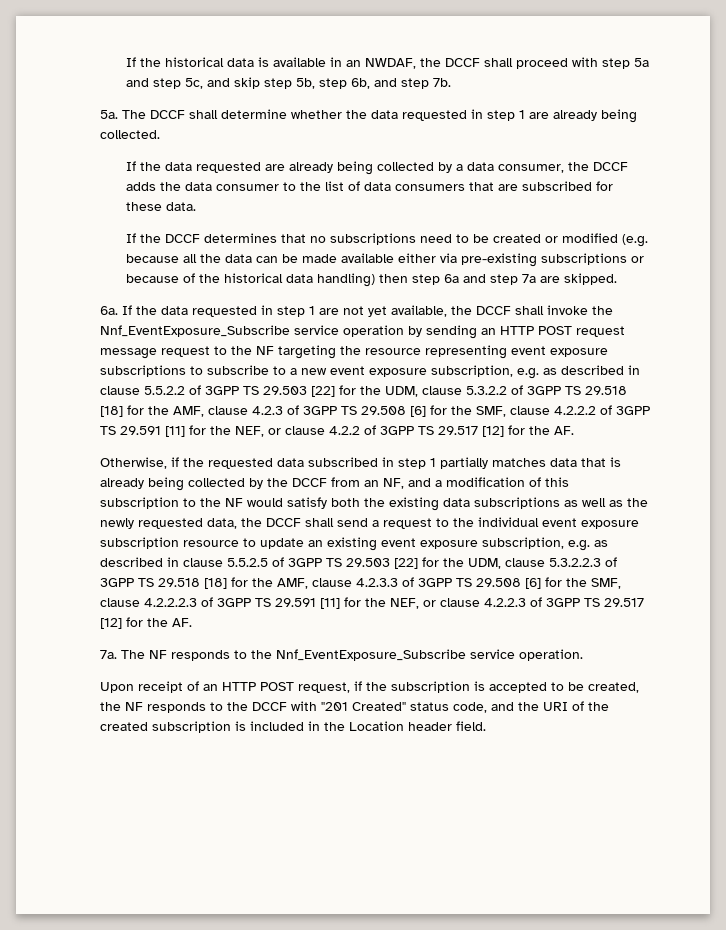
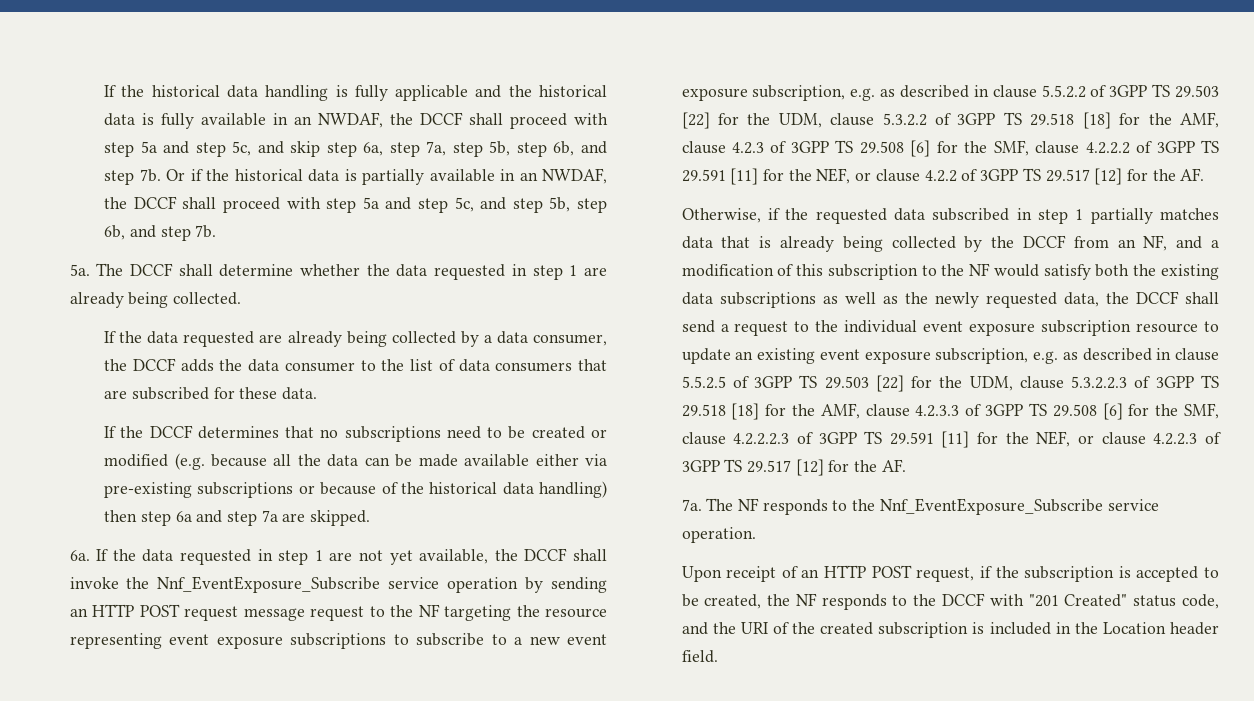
[258,57,270,67] is -> [265,85,607,101] [104,113,195,129] handling is fully applicable and the historical data is fully
(293, 83) none -> [363,141,607,157] [104,168,607,185] [104,196,543,213] 6a, step 7a, step 5b, step 6b, and step 7b. Or if the historical data is partially available in an NWDAF, the DCCF shall proceed with step 5a and step 5c, and step

